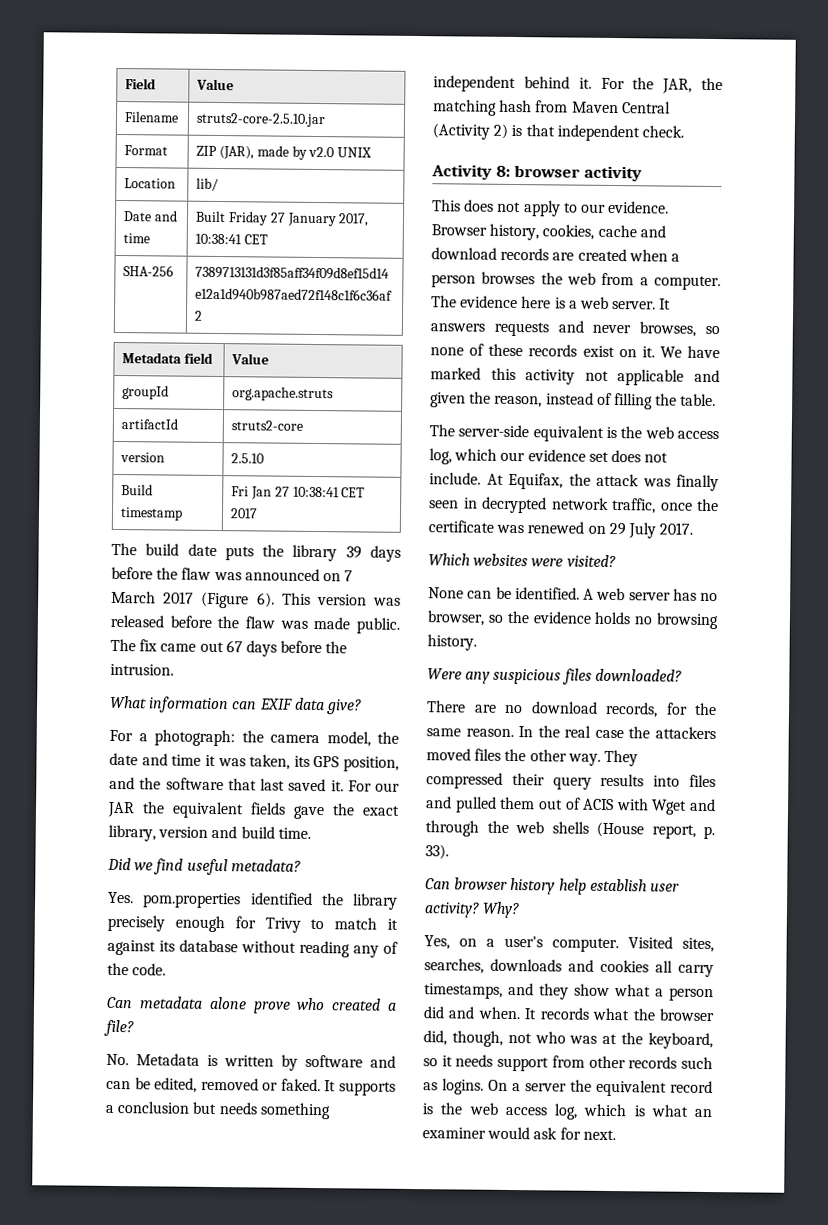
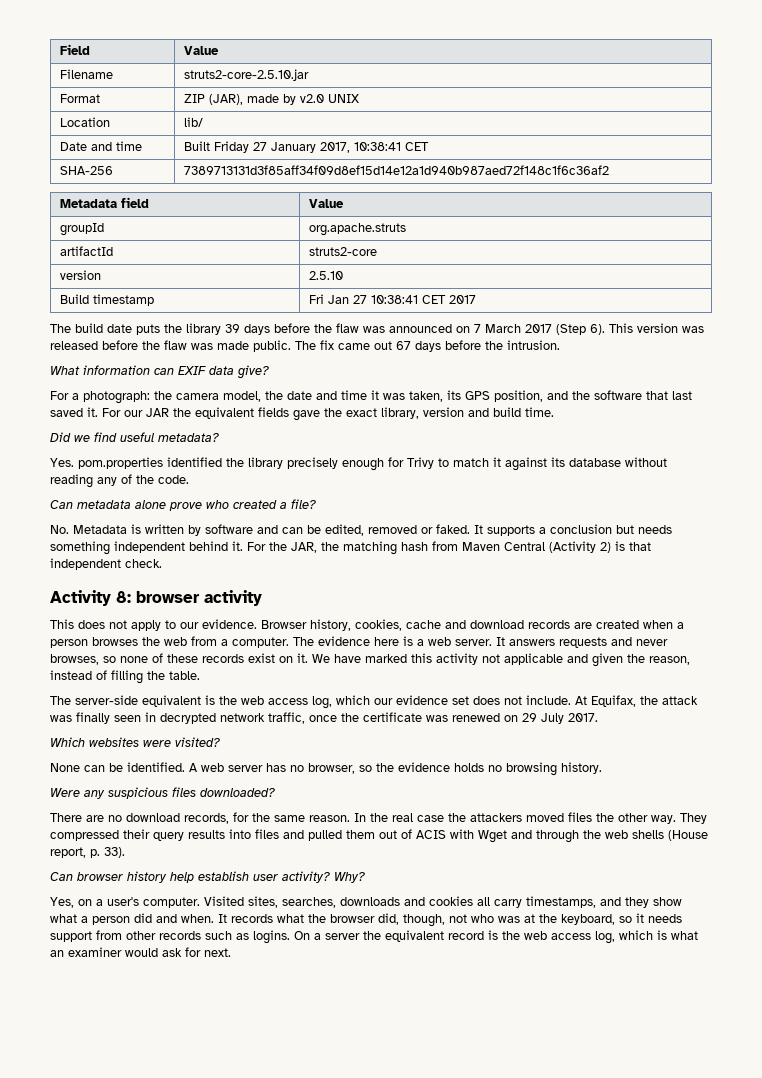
[201,591,250,609] (Figure -> [556,324,586,335] (Step

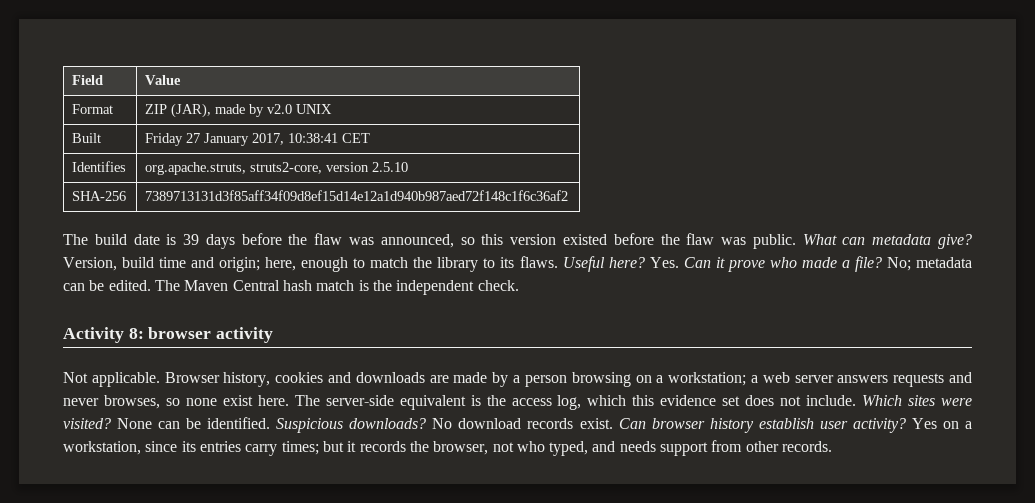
[59,69,113,79] [183,69,309,81] // Filename | struts2-core-2.5.10.jar -> (182, 80) none
[59,117,110,127] [183,117,203,127] [59,141,142,151] [183,141,210,151] Location | lib/ // Date and time | Built -> [72,133,102,143] Built |
[59,166,113,175] [183,165,609,175] [59,197,149,208] [308,199,344,208] [59,223,104,236] [308,223,406,236] [59,246,113,256] [308,247,377,256] [59,270,101,280] [308,271,343,280] [59,294,154,306] [308,294,476,304] SHA-256 | 7389713131d3f85aff34f09d8ef15d14e12a1d940b987aed72f148c1f6c36af2 // Metadata field | Value // groupId | org.apache.struts // artifactId | struts2-core // version | 2.5.10 // Build timestamp | Fri Jan 27 10:38:41 CET 2017 -> [72,161,127,172] [145,162,409,175] [72,191,127,201] [145,190,569,201] Identifies | org.apache.struts, struts2-core, version 2.5.10 // SHA-256 | 7389713131d3f85aff34f09d8ef15d14e12a1d940b987aed72f148c1f6c36af2
[136,323,221,335] puts the library -> [166,234,177,245] is
[389,323,704,335] [50,340,560,352] [50,365,269,379] [50,390,692,404] [50,407,554,421] [50,432,219,442] [50,457,667,471] [50,474,189,488] [50,500,166,509] announced on 7 March 2017 (Step 6). This version was released before the flaw was made public. The fix came out 67 days before the intrusion. // What information can EXIF data give? // For a photograph: the camera model, the date and time it was taken, its GPS position, and the software that last saved it. For our JAR the equivalent fields gave the exact library, version and build time. // Did we find useful metadata? // Yes. pom.properties identified the library precisely enough for Trivy to match it against its database without reading any of the code. // Can metadata alone -> [380,233,972,249] [63,256,725,272] announced, so this version existed before the flaw was public. What can metadata give? Version, build time and origin; here, enough to match the library to its flaws. Useful here? Yes. Can it
[233,500,277,509] created -> [801,257,837,268] made
[50,524,672,536] [50,541,651,555] // No. Metadata is written by software and can be edited, removed or faked. It supports a conclusion but needs something independent behind it. For the JAR, the matching hash from Maven Central (Activity 2) is that -> [886,257,972,271] [63,280,392,291] No; metadata can be edited. The Maven Central hash match is the
[50,619,684,631] [50,636,505,648] This does not apply to our evidence. Browser history, cookies, cache and download records are created when a person browses the web from a computer. The evidence here is a web server. It -> [63,372,834,387] Not applicable. Browser history, cookies and downloads are made by a person browsing on a workstation; a web server
[152,653,690,667] [50,670,200,684] of these records exist on it. We have marked this activity not applicable and given the reason, instead of filling the table. // -> [222,395,289,406] exist here.
[241,695,393,709] web access log, which our -> [511,395,655,410] access log, which this
[575,695,698,707] [50,712,598,724] [50,737,139,747] At Equifax, the attack was finally seen in decrypted network traffic, once the certificate was renewed on 29 July 2017. // Which websites -> [862,395,936,406] Which sites
(220, 742) // -> (111, 423) none
[189,762,602,776] [50,787,275,799] [50,812,707,824] [50,829,708,843] [50,847,125,858] A web server has no browser, so the evidence holds no browsing history. // Were any suspicious files downloaded? // There are no download records, for the same reason. In the real case the attackers moved files the other way. They compressed their query results into files and pulled them out of ACIS with Wget and through the web shells (House report, p. 33). // -> [276,418,613,433] Suspicious downloads? No download records exist.
[170,872,194,883] help -> (754, 425) none
[334,872,365,883] [50,896,682,908] [50,913,682,927] [50,930,698,944] [50,947,231,957] Why? // Yes, on a user's computer. Visited sites, searches, downloads and cookies all carry timestamps, and they show what a person did and when. It records what the browser did, though, not who was at the keyboard, so it needs support from other records such as logins. On a server the equivalent record is the web access log, which is what an examiner would ask for next. -> [911,418,973,429] [63,440,833,456] Yes on a workstation, since its entries carry times; but it records the browser, not who typed, and needs support from other records.

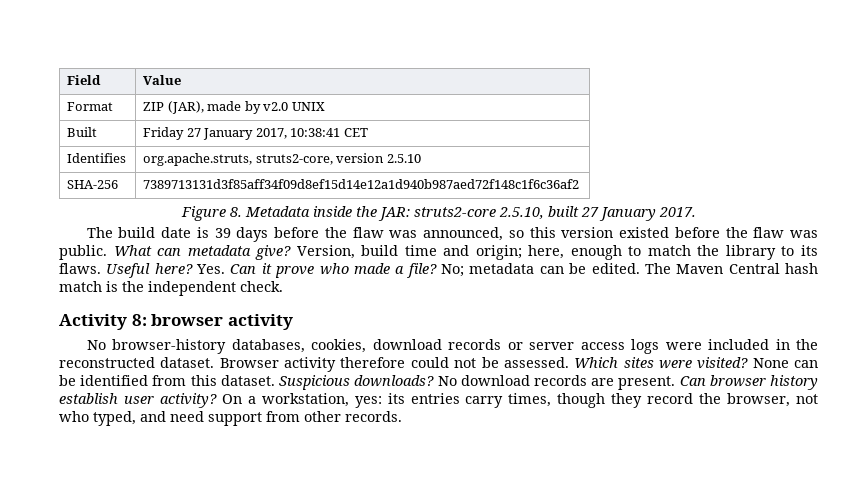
(569, 195) none -> [180,206,696,221] // Figure 8. Metadata inside the JAR: struts2-core 2.5.10, built 27 January 2017.
[63,372,973,387] [63,395,857,410] Not applicable. Browser history, cookies and downloads are made by a person browsing on a workstation; a web server answers requests and never browses, so none exist here. The server-side equivalent is the access log, which this evidence set does not include. -> [86,339,818,354] [59,357,569,372] No browser-history databases, cookies, download records or server access logs were included in the reconstructed dataset. Browser activity therefore could not be assessed.
[207,417,271,429] identified. -> [80,375,275,386] identified from this dataset.
[579,418,613,429] exist. -> [591,376,676,390] are present.
[911,418,959,429] Yes on -> [221,394,242,404] On
[145,441,178,452] since -> [354,396,382,408] yes:
[281,441,406,455] times; but it records -> [508,393,694,408] times, though they record
[619,441,656,452] needs -> [170,411,204,422] need

